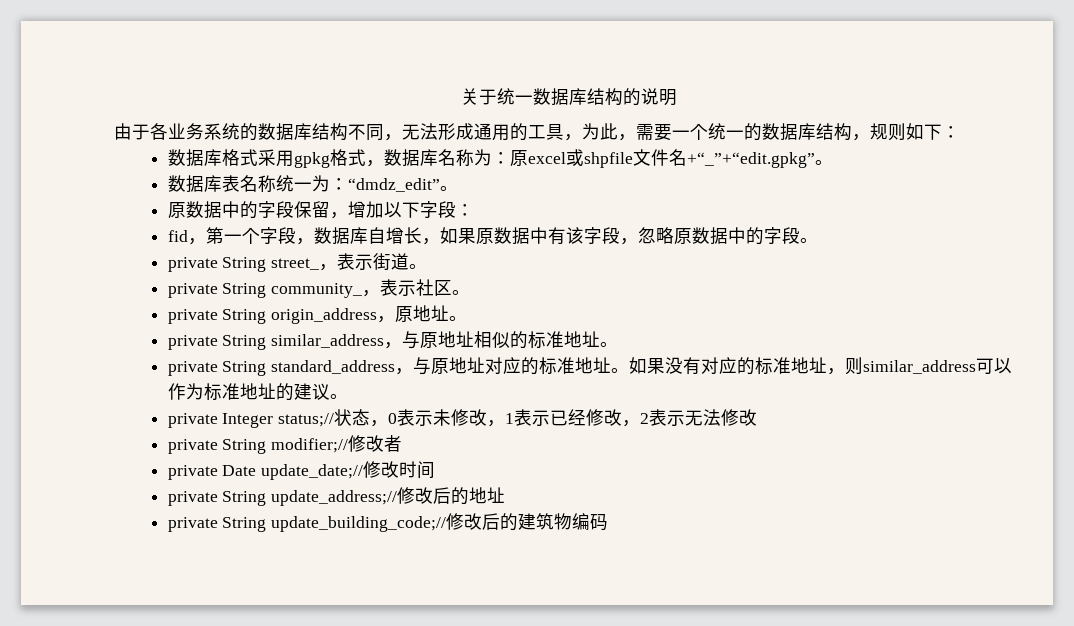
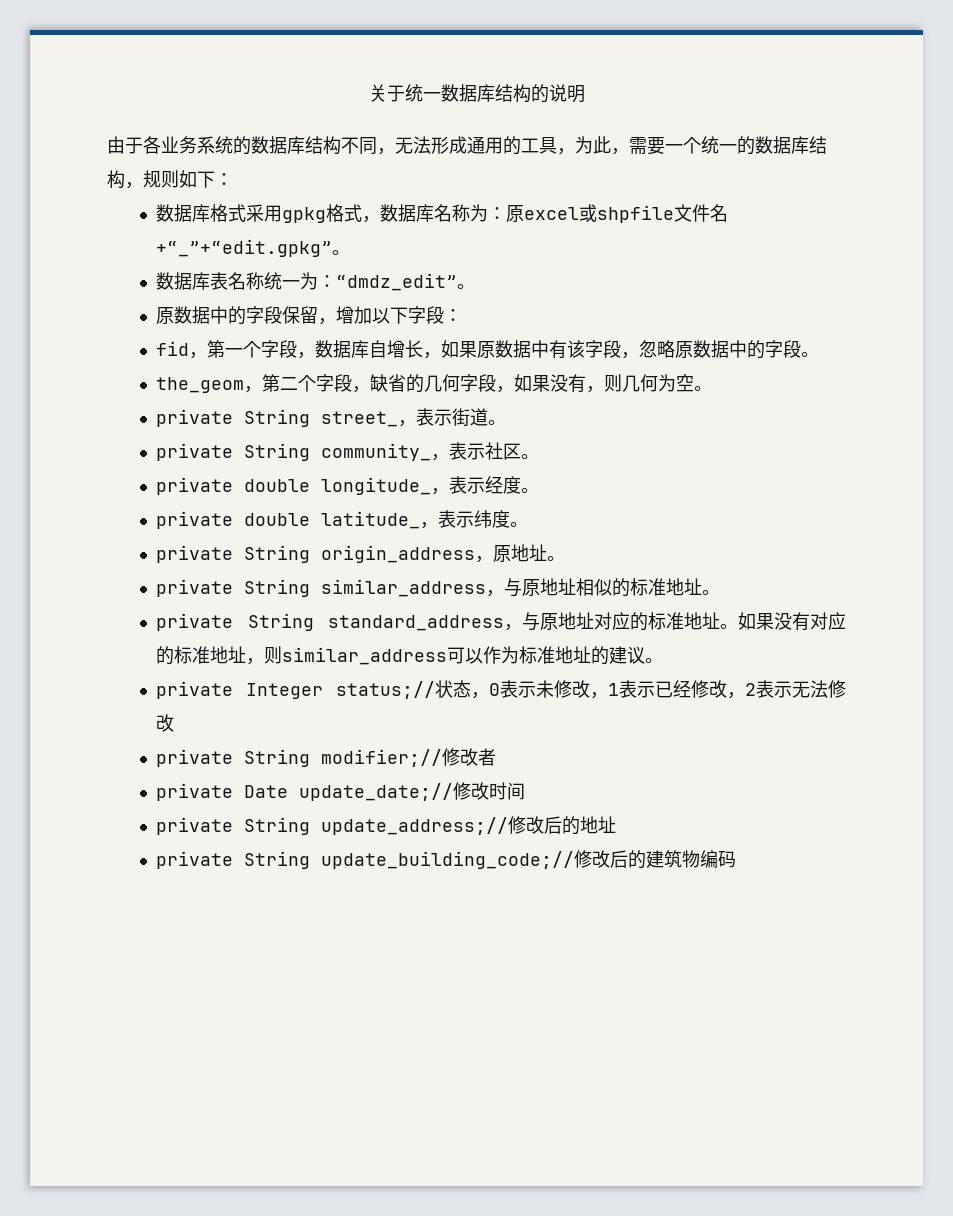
(818, 240) none -> [156,374,713,393] // the_geom，第二个字段，缺省的几何字段，如果没有，则几何为空。
(471, 292) none -> [156,476,540,495] [156,510,529,529] // private double longitude_，表示经度。 // private double latitude_，表示纬度。

